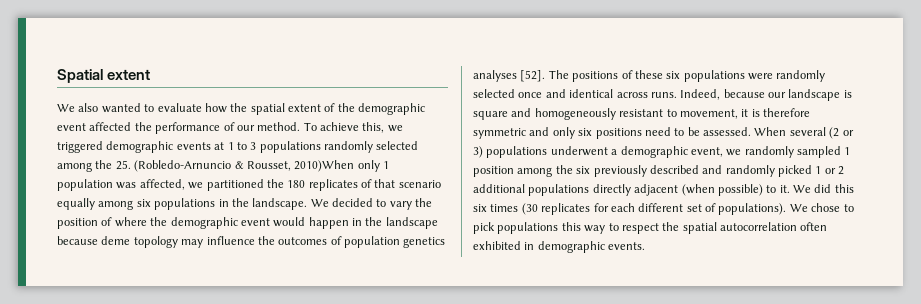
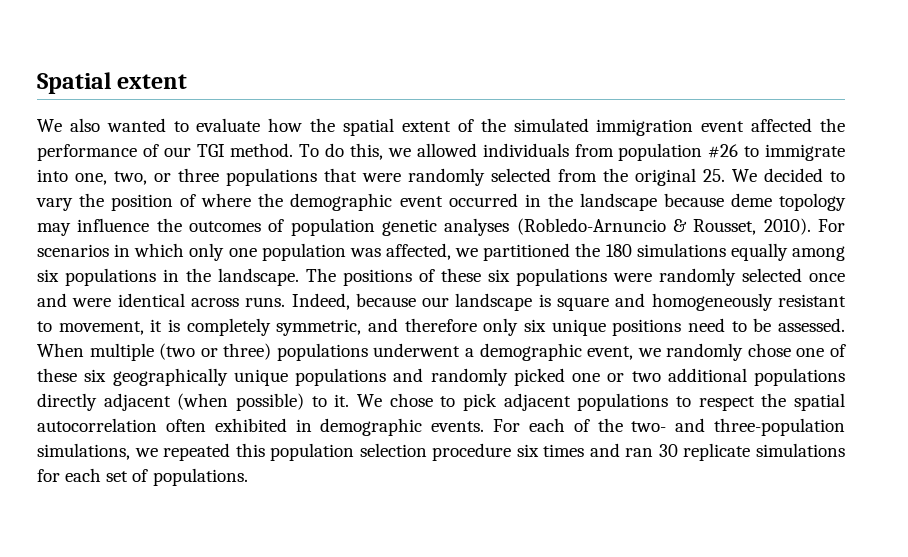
[358,103,426,115] demographic -> [513,118,694,136] simulated immigration
(255, 128) none -> [196,144,225,157] TGI
[320,122,359,131] achieve -> [325,143,345,157] do
[57,141,419,153] [57,160,389,172] [57,179,441,191] [57,198,308,210] triggered demographic events at 1 to 3 populations randomly selected among the 25. (Robledo-Arnuncio & Rousset, 2010)When only 1 population was affected, we partitioned the 180 replicates of that scenario equally among six populations in the landscape. -> [416,143,846,161] [37,168,725,186] allowed individuals from population #26 to immigrate into one, two, or three populations that were randomly selected from the original 25.
[273,217,349,229] would happen -> [448,193,518,207] occurred
[403,237,446,248] [473,70,546,82] genetics analyses [52]. -> [382,218,846,236] [37,243,845,261] [37,268,299,286] genetic analyses (Robledo-Arnuncio & Rousset, 2010). For scenarios in which only one population was affected, we partitioned the 180 simulations equally among six populations in the landscape.
(566, 93) none -> [72,298,112,307] were
[763,108,810,117] [473,127,550,139] therefore symmetric and -> [186,318,477,336] completely symmetric, and therefore
(593, 132) none -> [551,319,606,336] unique
[789,127,854,139] [473,146,483,158] several (2 or 3) -> [89,343,272,361] multiple (two or three)
[797,146,851,158] [473,165,845,177] sampled 1 position among the six previously described and randomly picked 1 or 2 -> [747,343,846,357] [37,368,661,386] chose one of these six geographically unique populations and randomly picked one or two
[814,184,854,193] [473,203,854,215] [473,222,606,234] did this six times (30 replicates for each different set of populations). We chose to pick populations this way -> [389,393,669,411] chose to pick adjacent populations
(646, 246) none -> [492,418,846,436] [37,443,846,461] [37,468,248,486] For each of the two- and three-population simulations, we repeated this population selection procedure six times and ran 30 replicate simulations for each set of populations.

